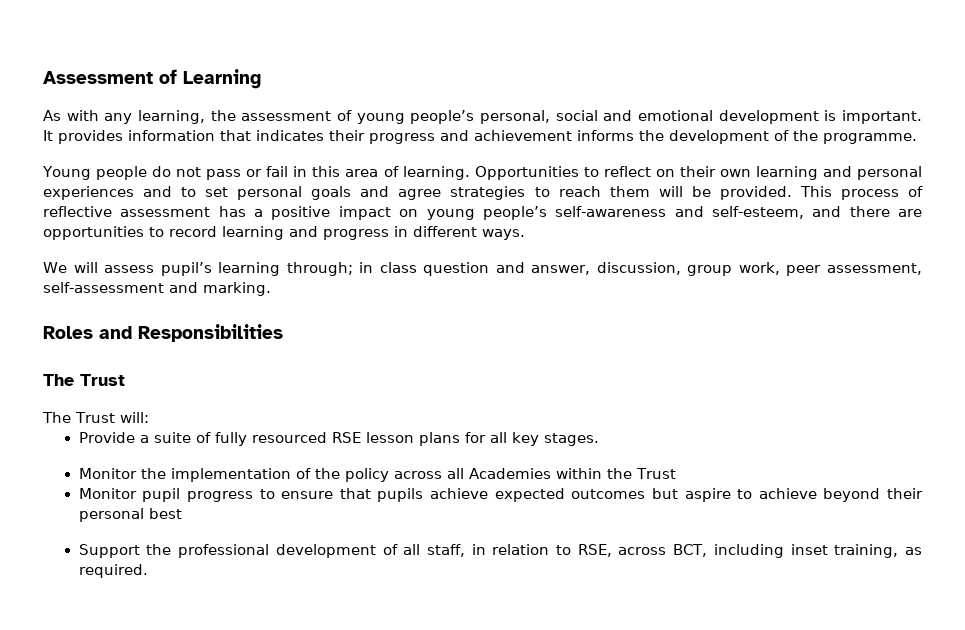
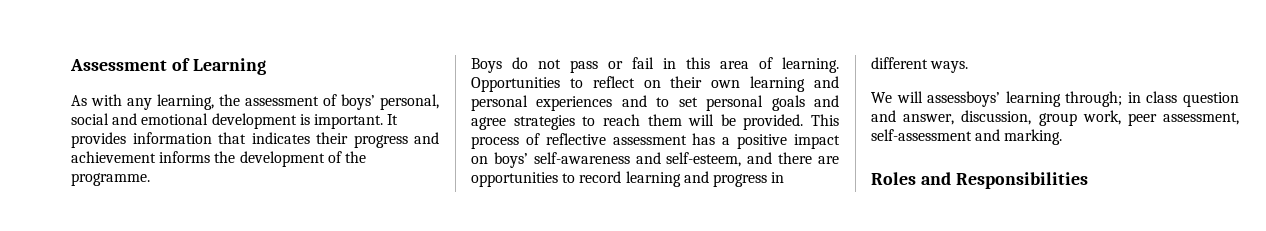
[356,110,475,124] young people’s -> [341,94,375,110] boys’
[42,166,148,180] Young people -> [471,58,502,73] Boys
[426,206,547,220] young people’s -> [493,152,528,168] boys’
[104,262,212,276] assess pupil’s -> [927,91,1001,107] assessboys’
[43,374,125,386] [42,412,149,423] [78,432,599,446] [78,468,676,482] [78,488,924,502] [78,508,182,522] [78,544,923,558] [78,564,148,578] // The Trust // The Trust will: // Provide a suite of fully resourced RSE lesson plans for all key stages. // Monitor the implementation of the policy across all Academies within the Trust // Monitor pupil progress to ensure that pupils achieve expected outcomes but aspire to achieve beyond their personal best // Support the professional development of all staff, in relation to RSE, across BCT, including inset training, as required. -> (1088, 180) none

